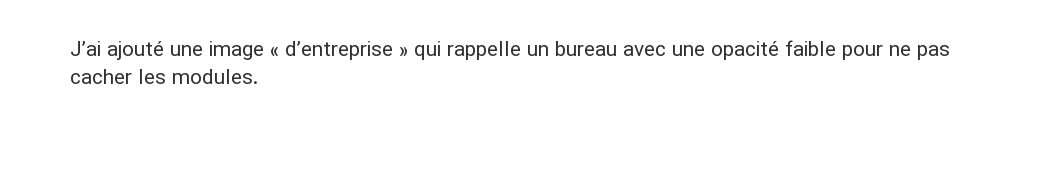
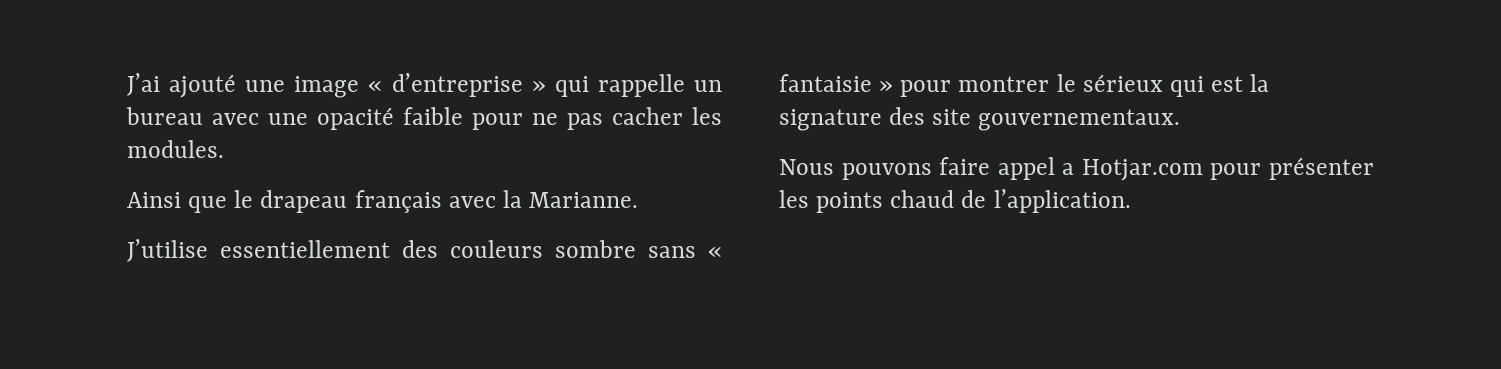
(258, 76) none -> [127,190,639,213] [127,239,722,262] [779,74,1270,97] [779,107,1181,131] [779,157,1374,181] [779,189,1131,213] // Ainsi que le drapeau français avec la Marianne. // J’utilise essentiellement des couleurs sombre sans « fantaisie » pour montrer le sérieux qui est la signature des site gouvernementaux. // Nous pouvons faire appel a Hotjar.com pour présenter les points chaud de l’application.

